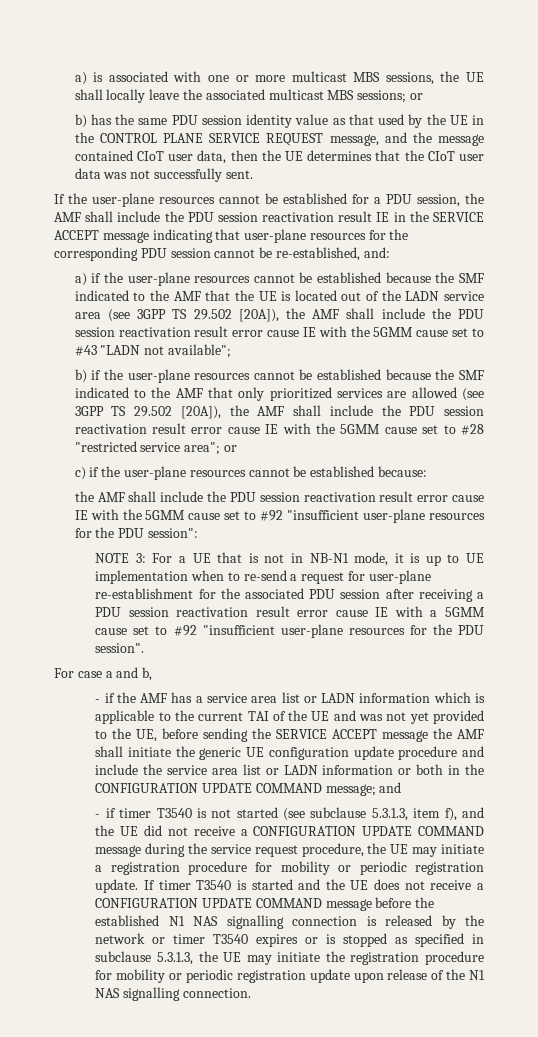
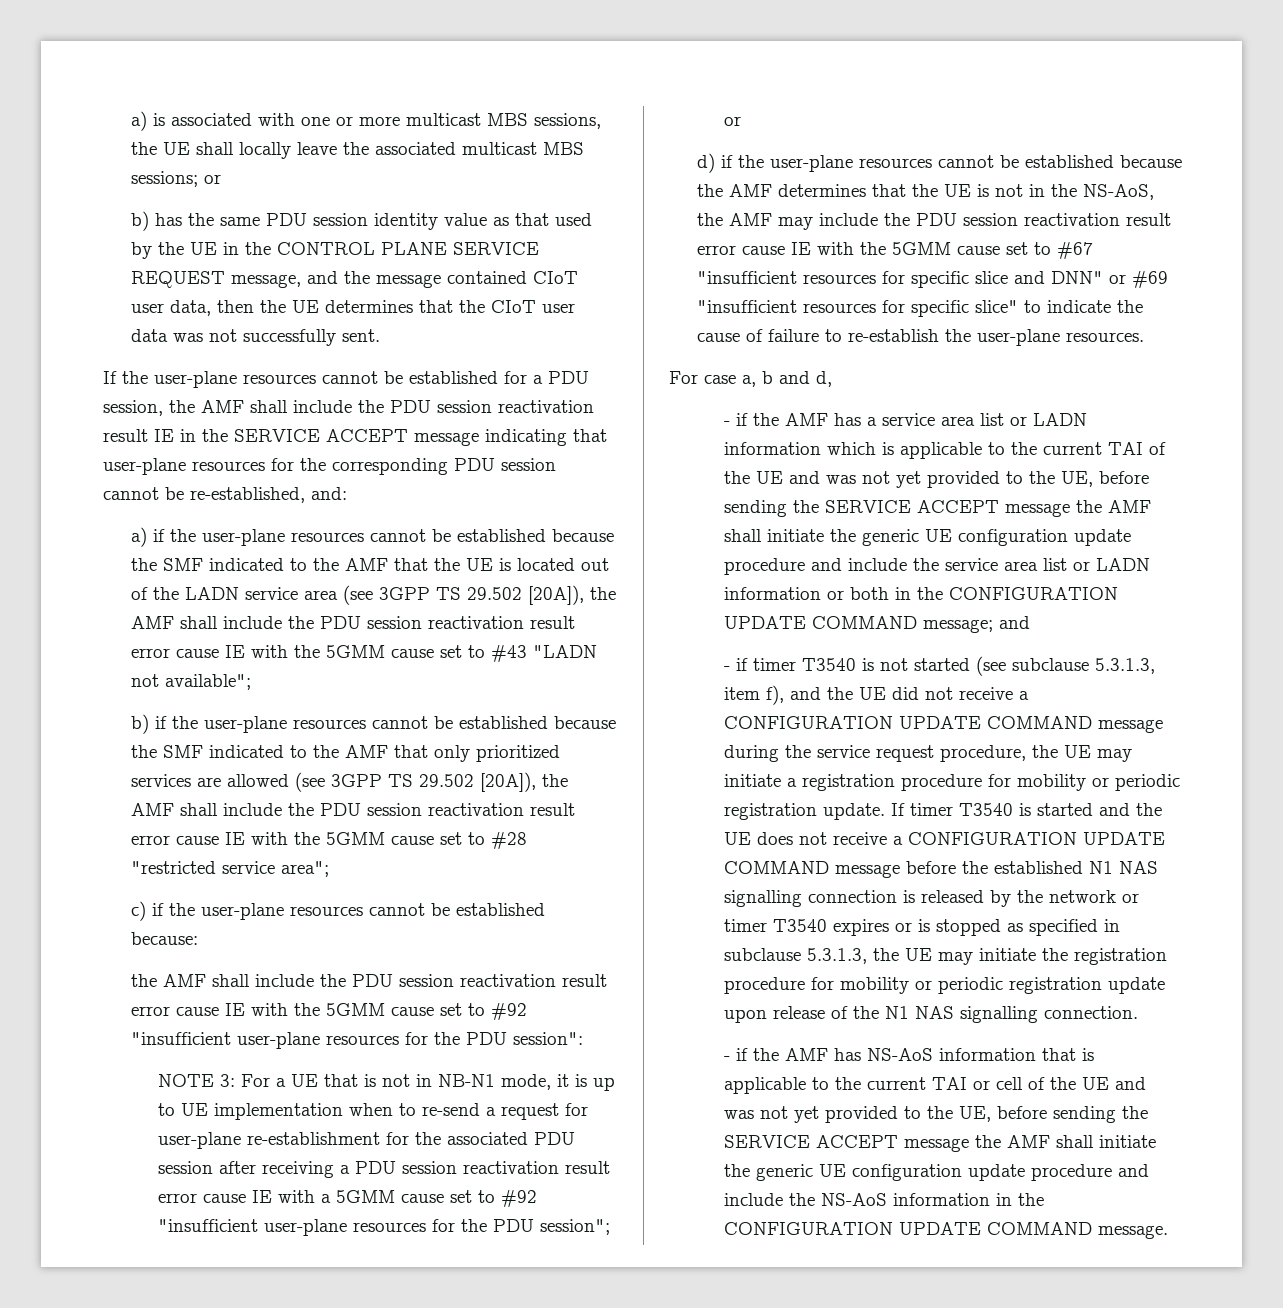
[224,445,238,452] or -> (329, 869) none
[95,643,145,653] [54,667,153,681] session". // For case a and b, -> [540,1219,611,1235] [724,116,742,126] [696,153,1182,173] [696,184,1154,200] [696,213,1171,230] [696,242,1093,259] [696,271,1168,288] [696,300,1143,317] [696,329,1144,346] [669,371,832,387] session"; or // d) if the user-plane resources cannot be established because the AMF determines that the UE is not in the NS-AoS, the AMF may include the PDU session reactivation result error cause IE with the 5GMM cause set to #67 "insufficient resources for specific slice and DNN" or #69 "insufficient resources for specific slice" to indicate the cause of failure to re-establish the user-plane resources. // For case a, b and d,
(251, 993) none -> [724,1048,1095,1061] [724,1077,1147,1094] [724,1106,1149,1123] [724,1135,1157,1152] [724,1164,1150,1181] [724,1193,1045,1206] [724,1222,1169,1239] // - if the AMF has NS-AoS information that is applicable to the current TAI or cell of the UE and was not yet provided to the UE, before sending the SERVICE ACCEPT message the AMF shall initiate the generic UE configuration update procedure and include the NS-AoS information in the CONFIGURATION UPDATE COMMAND message.

